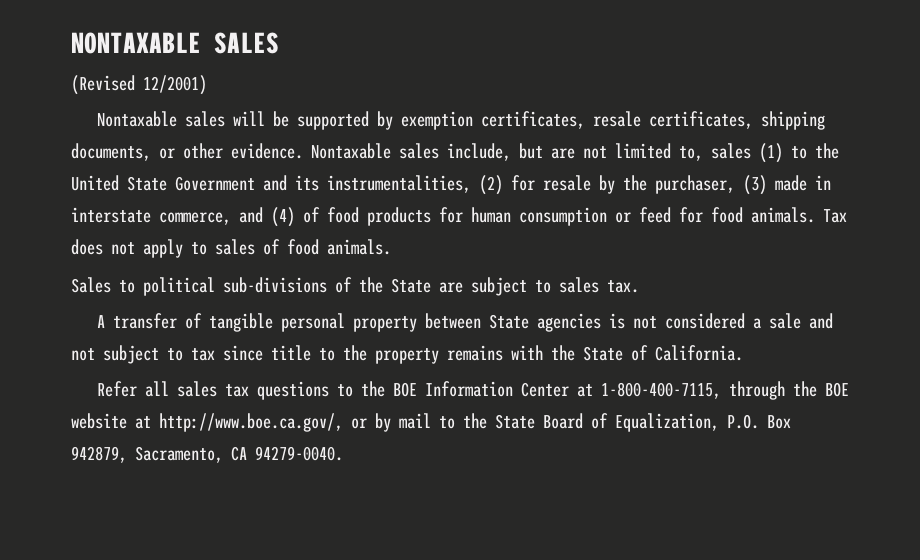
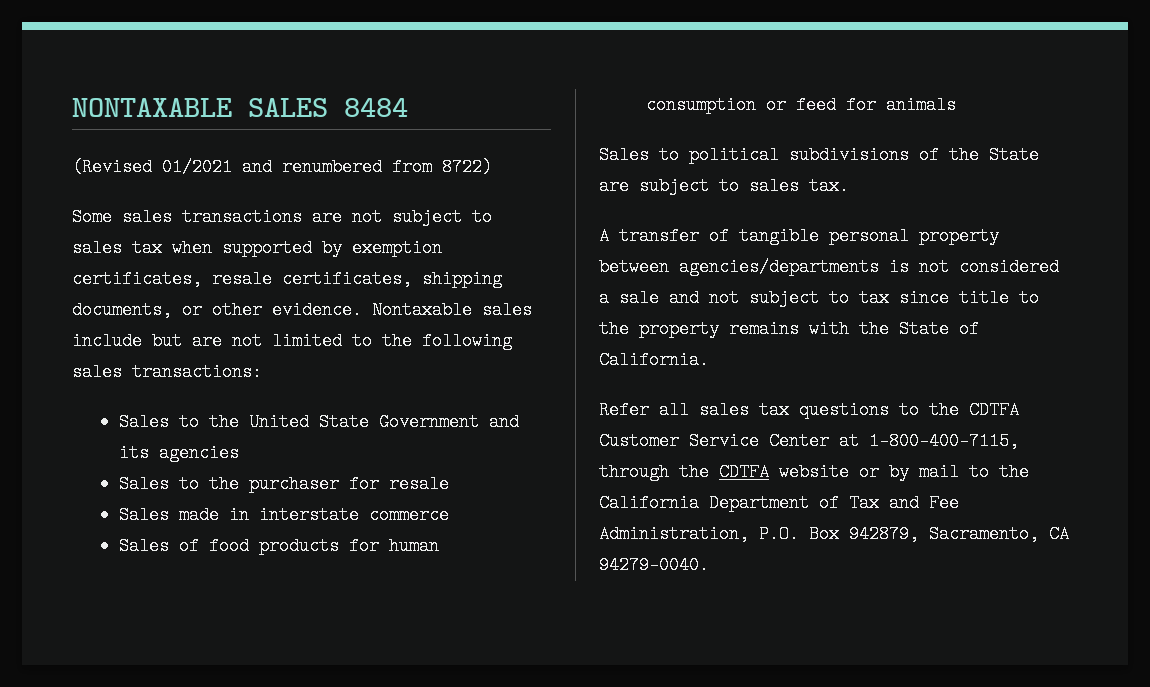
(279, 43) none -> [344,98,408,117] 8484
[143,75,207,95] [96,111,289,127] 12/2001) // Nontaxable sales will be -> [162,158,492,176] [72,208,492,226] [72,239,212,257] 01/2021 and renumbered from 8722) // Some sales transactions are not subject to sales tax when
[447,143,511,161] include, -> [72,332,142,350] include
[679,143,783,163] to, sales (1) -> [352,332,512,350] [72,363,262,381] [118,413,169,431] to the following sales transactions: // Sales
[327,175,831,195] [71,207,295,227] instrumentalities, (2) for resale by the purchaser, (3) made in interstate commerce, and (4) -> [158,444,239,462] [118,475,449,493] [118,506,449,524] [118,537,169,555] agencies // Sales to the purchaser for resale // Sales made in interstate commerce // Sales
[711,207,847,223] [71,239,391,258] food animals. Tax does not apply to sales of food animals. -> [885,96,956,114] animals
[223,277,327,293] sub-divisions -> [789,146,909,164] subdivisions
[488,313,601,332] State agencies -> [679,258,879,276] agencies/departments
[392,381,513,397] BOE Information -> [969,401,1019,419] [599,432,759,450] CDTFA Customer Service
[824,382,849,397] [71,413,343,432] BOE website at http://www.boe.ca.gov/, -> [719,463,849,481] CDTFA website
[495,413,719,432] State Board of Equalization, -> [599,494,959,512] [599,525,749,543] California Department of Tax and Fee Administration,

